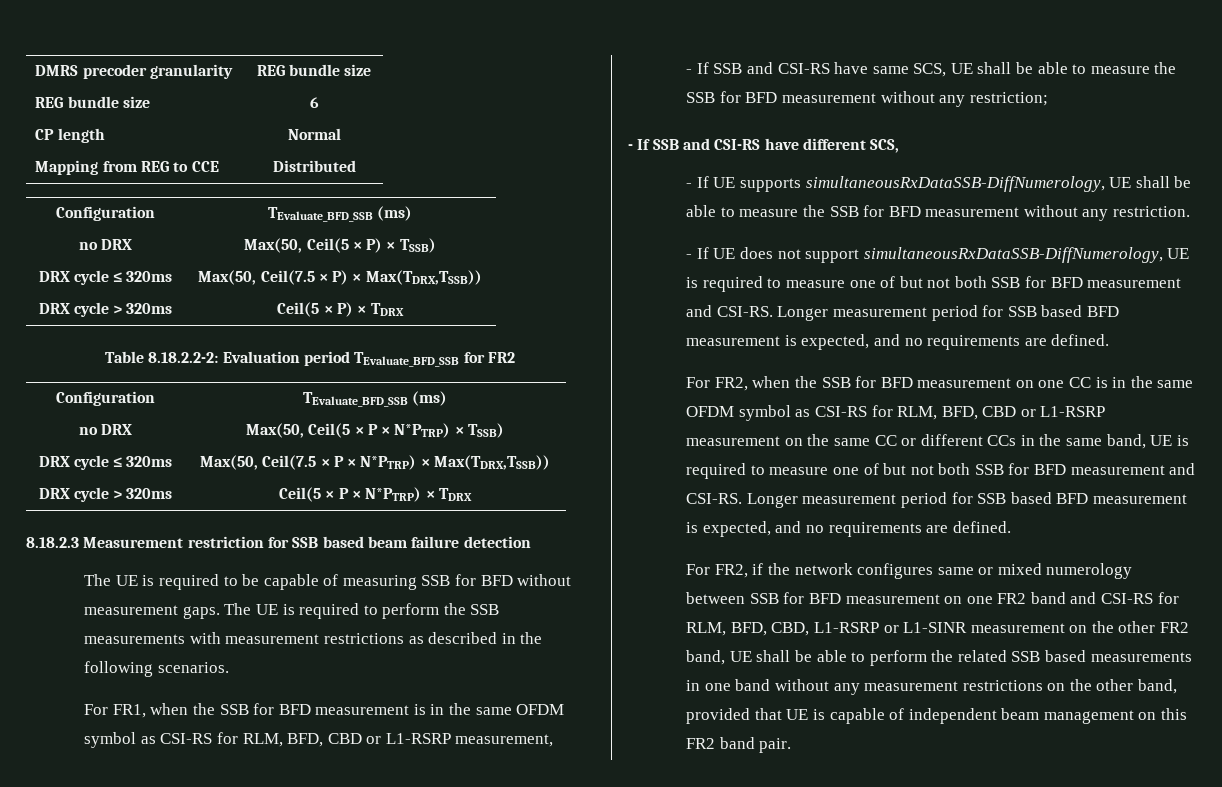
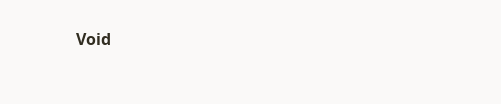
[35,64,233,79] [256,64,372,76] [35,96,150,108] [309,97,319,108] [35,128,105,143] [287,128,341,140] [35,160,219,175] [272,160,356,172] [55,206,155,221] [267,206,413,222] [78,239,133,250] [244,238,436,253] [38,270,173,285] [198,270,482,285] [38,302,173,317] [277,302,404,317] [105,351,515,367] [55,391,155,406] [302,391,448,407] [78,424,133,435] [245,423,505,438] [38,455,173,470] [199,455,551,470] [38,487,173,502] [279,487,472,502] [26,536,531,548] [84,574,572,590] [84,603,500,619] [84,632,543,644] [84,661,229,677] [84,703,565,718] [84,732,554,748] [686,62,1177,77] [686,91,1048,107] [628,138,900,153] [686,176,1192,192] [686,205,1191,221] [686,247,1190,263] [686,276,1182,292] [686,305,1119,321] [686,334,1110,350] [686,376,1194,391] [686,405,1106,421] [686,434,1189,449] [686,463,1196,479] [686,492,1187,508] [686,521,1011,537] [686,563,1133,579] [686,592,1179,604] [686,621,1190,636] [686,650,1192,666] [686,679,1178,695] [686,708,1188,724] [686,737,792,753] DMRS precoder granularity | REG bundle size // REG bundle size | 6 // CP length | Normal // Mapping from REG to CCE | Distributed // Configuration | TEvaluate_BFD_SSB (ms) // no DRX | Max(50, Ceil(5 × P) × TSSB) // DRX cycle ≤ 320ms | Max(50, Ceil(7.5 × P) × Max(TDRX,TSSB)) // DRX cycle > 320ms | Ceil(5 × P) × TDRX // Table 8.18.2.2-2: Evaluation period TEvaluate_BFD_SSB for FR2 // Configuration | TEvaluate_BFD_SSB (ms) // no DRX | Max(50, Ceil(5 × P × N*PTRP) × TSSB) // DRX cycle ≤ 320ms | Max(50, Ceil(7.5 × P × N*PTRP) × Max(TDRX,TSSB)) // DRX cycle > 320ms | Ceil(5 × P × N*PTRP) × TDRX // 8.18.2.3 Measurement restriction for SSB based beam failure detection // The UE is required to be capable of measuring SSB for BFD without measurement gaps. The UE is required to perform the SSB measurements with measurement restrictions as described in the following scenarios. // For FR1, when the SSB for BFD measurement is in the same OFDM symbol as CSI-RS for RLM, BFD, CBD or L1-RSRP measurement, // - If SSB and CSI-RS have same SCS, UE shall be able to measure the SSB for BFD measurement without any restriction; // - If SSB and CSI-RS have different SCS, // - If UE supports simultaneousRxDataSSB-DiffNumerology, UE shall be able to measure the SSB for BFD measurement without any restriction. // - If UE does not support simultaneousRxDataSSB-DiffNumerology, UE is required to measure one of but not both SSB for BFD measurement and CSI-RS. Longer measurement period for SSB based BFD measurement is expected, and no requirements are defined. // For FR2, when the SSB for BFD measurement on one CC is in the same OFDM symbol as CSI-RS for RLM, BFD, CBD or L1-RSRP measurement on the same CC or different CCs in the same band, UE is required to measure one of but not both SSB for BFD measurement and CSI-RS. Longer measurement period for SSB based BFD measurement is expected, and no requirements are defined. // For FR2, if the network configures same or mixed numerology between SSB for BFD measurement on one FR2 band and CSI-RS for RLM, BFD, CBD, L1-RSRP or L1-SINR measurement on the other FR2 band, UE shall be able to perform the related SSB based measurements in one band without any measurement restrictions on the other band, provided that UE is capable of independent beam management on this FR2 band pair. -> [76,33,111,45] Void

